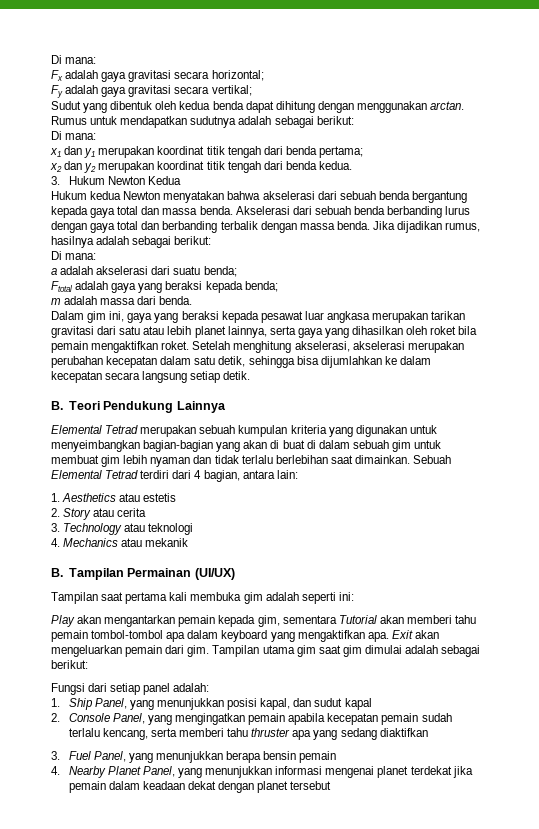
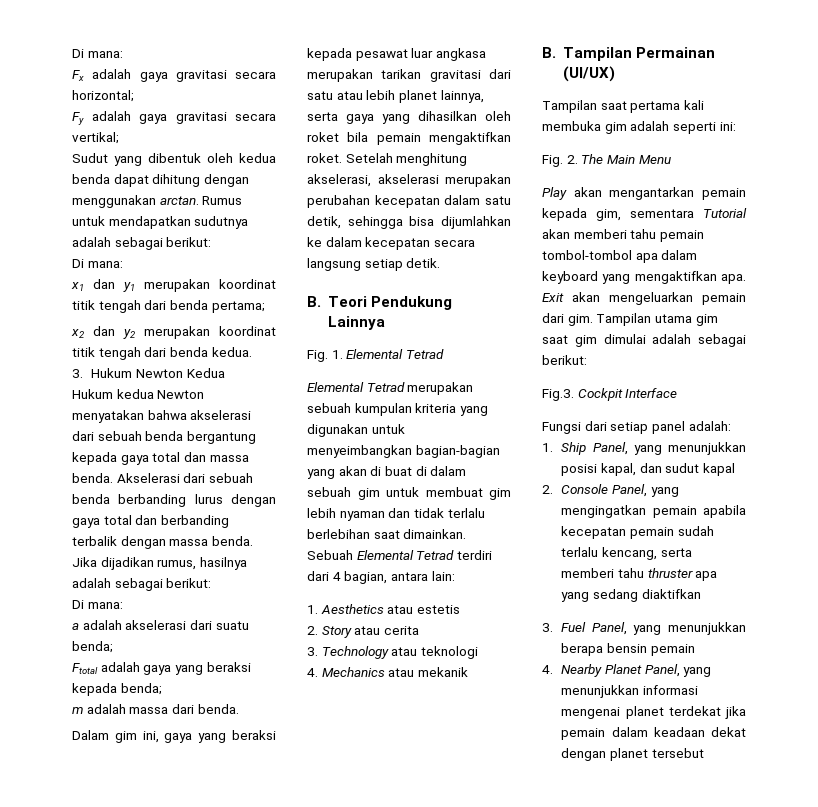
(226, 407) none -> [307,349,444,362] // Fig. 1. Elemental Tetrad
(354, 596) none -> [542,154,671,167] // Fig. 2. The Main Menu
(88, 664) none -> [542,388,678,401] // Fig.3. Cockpit Interface

